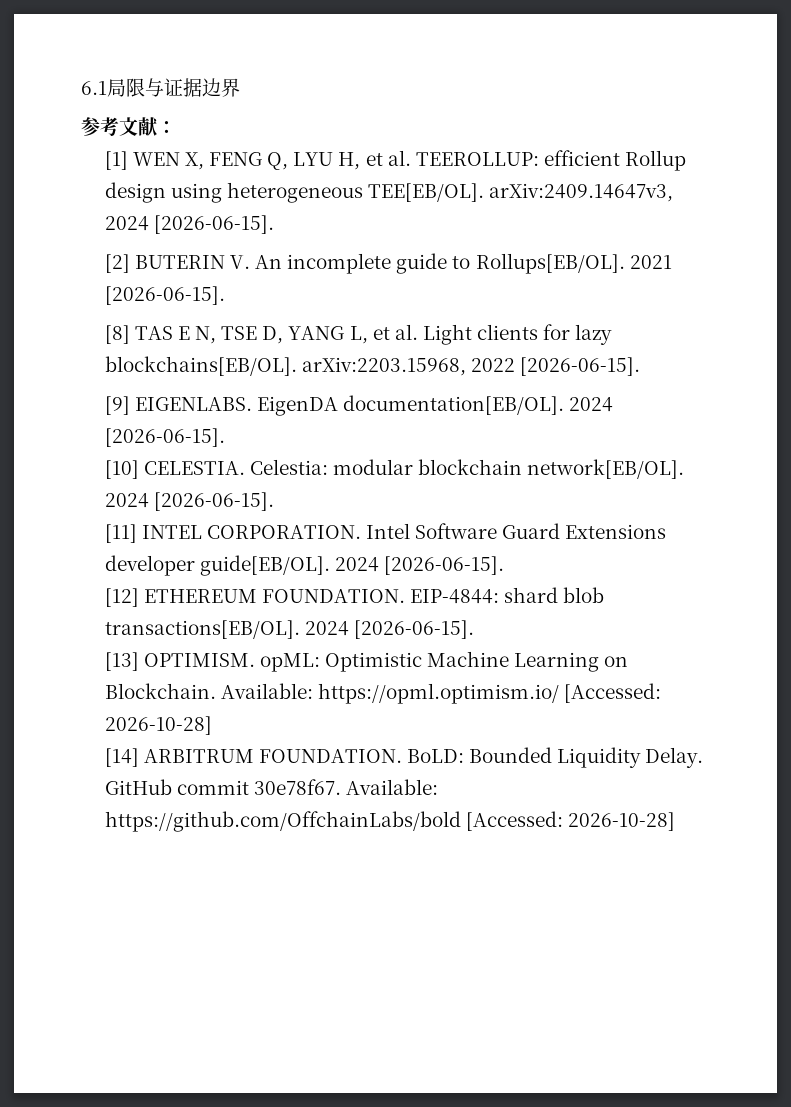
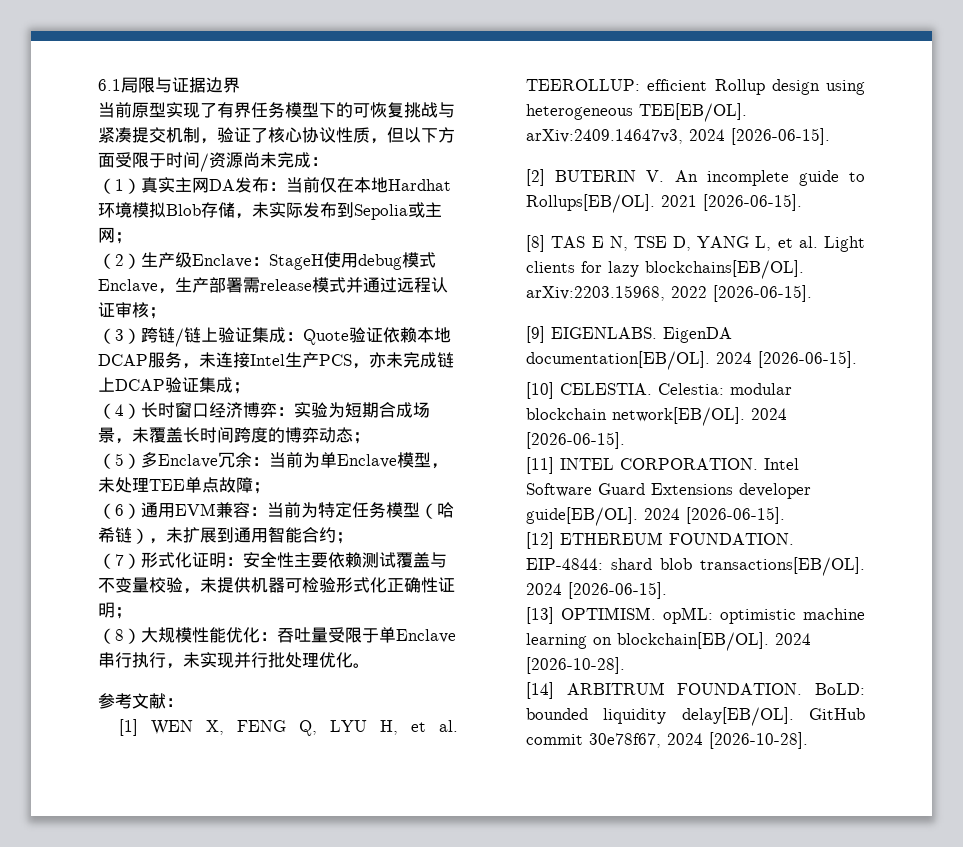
(240, 87) none -> [98,102,455,118] [98,127,455,144] [98,152,328,172] [98,177,451,194] [98,202,442,220] [98,227,132,244] [98,252,436,270] [98,277,448,294] [98,302,166,319] [98,327,451,347] [98,352,454,369] [98,377,250,394] [98,402,430,419] [98,427,370,444] [98,452,448,469] [98,477,270,494] [98,502,454,519] [98,526,353,544] [98,552,447,569] [98,577,455,594] [98,602,132,619] [98,627,456,644] [98,652,370,669] // 当前原型实现了有界任务模型下的可恢复挑战与紧凑提交机制，验证了核心协议性质，但以下方面受限于时间/资源尚未完成： // （1）真实主网DA发布：当前仅在本地Hardhat环境模拟Blob存储，未实际发布到Sepolia或主网； // （2）生产级Enclave：StageH使用debug模式Enclave，生产部署需release模式并通过远程认证审核； // （3）跨链/链上验证集成：Quote验证依赖本地DCAP服务，未连接Intel生产PCS，亦未完成链上DCAP验证集成； // （4）长时窗口经济博弈：实验为短期合成场景，未覆盖长时间跨度的博弈动态； // （5）多Enclave冗余：当前为单Enclave模型，未处理TEE单点故障； // （6）通用EVM兼容：当前为特定任务模型（哈希链），未扩展到通用智能合约； // （7）形式化证明：安全性主要依赖测试覆盖与不变量校验，未提供机器可检验形式化正确性证明； // （8）大规模性能优化：吞吐量受限于单Enclave串行执行，未实现并行批处理优化。
[325,651,629,672] [104,683,662,704] [104,716,212,735] [104,747,704,768] [104,779,439,795] [104,811,675,832] Optimistic Machine Learning on Blockchain. Available: https://opml.optimism.io/ [Accessed: 2026-10-28] // [14] ARBITRUM FOUNDATION. BoLD: Bounded Liquidity Delay. GitHub commit 30e78f67. Available: https://github.com/OffchainLabs/bold [Accessed: 2026-10-28] -> [720,608,865,624] [526,632,812,651] [526,657,626,674] [526,682,865,699] [526,707,865,726] [526,732,809,749] optimistic machine learning on blockchain[EB/OL]. 2024 [2026-10-28]. // [14] ARBITRUM FOUNDATION. BoLD: bounded liquidity delay[EB/OL]. GitHub commit 30e78f67, 2024 [2026-10-28].

